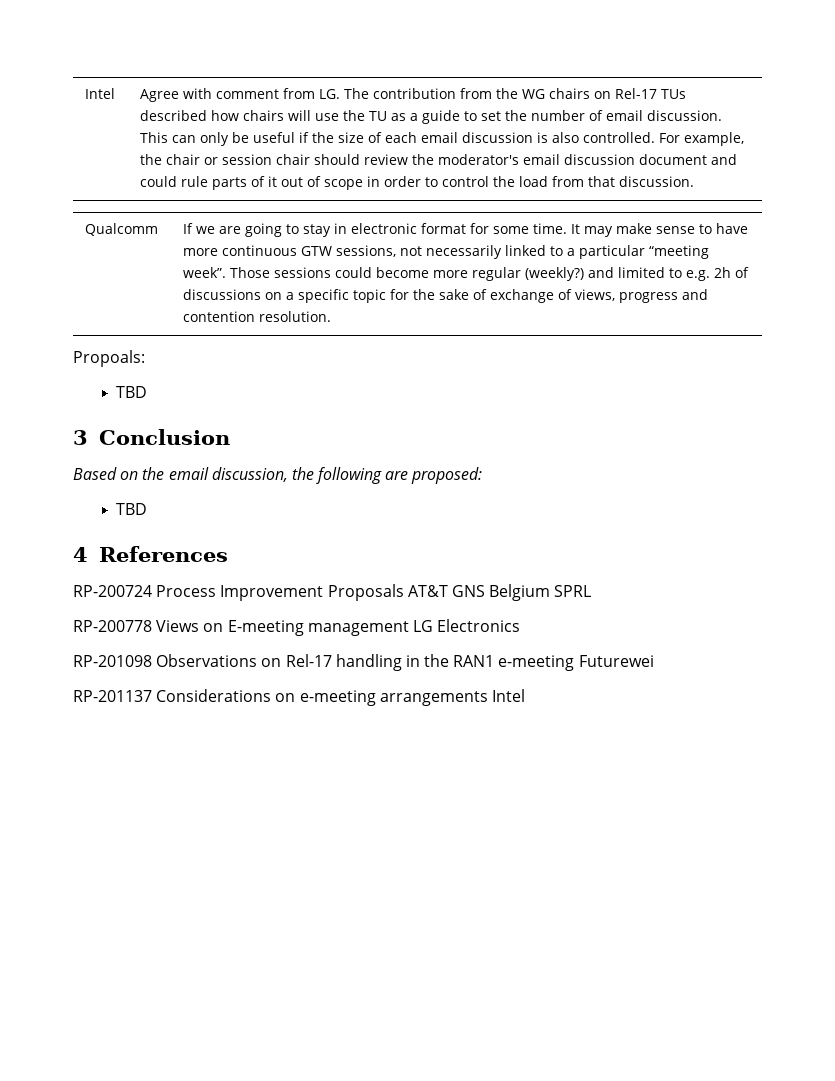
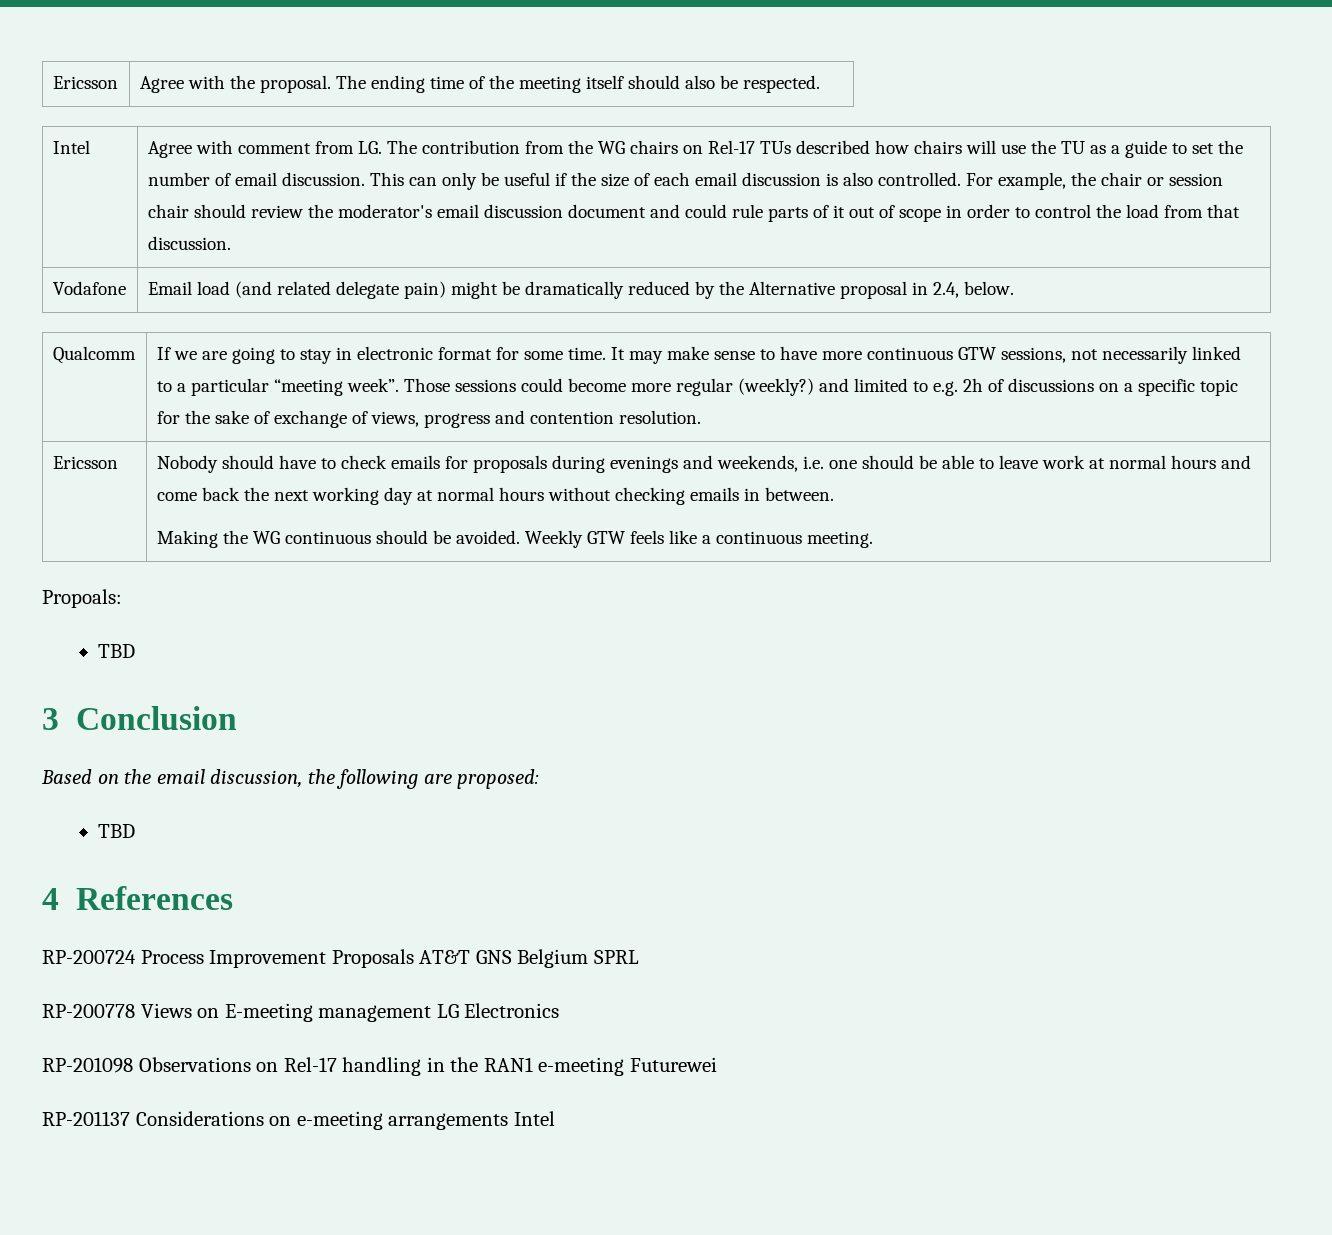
(85, 93) none -> [52,76,118,89] [139,75,820,93] Ericsson | Agree with the proposal. The ending time of the meeting itself should also be respected. //
(695, 181) none -> [52,281,126,295] [147,281,1014,299] // Vodafone | Email load (and related delegate pain) might be dramatically reduced by the Alternative proposal in 2.4, below.
(332, 316) none -> [52,456,118,469] [156,455,1251,473] [156,487,834,505] [156,530,873,548] // Ericsson | Nobody should have to check emails for proposals during evenings and weekends, i.e. one should be able to leave work at normal hours and come back the next working day at normal hours without checking emails in between. // Making the WG continuous should be avoided. Weekly GTW feels like a continuous meeting.

